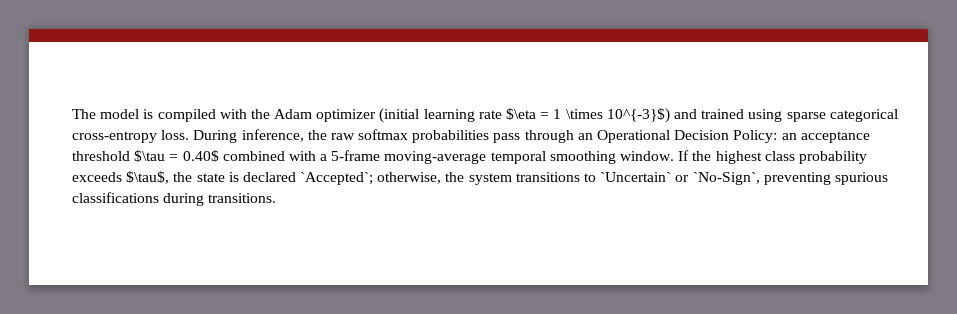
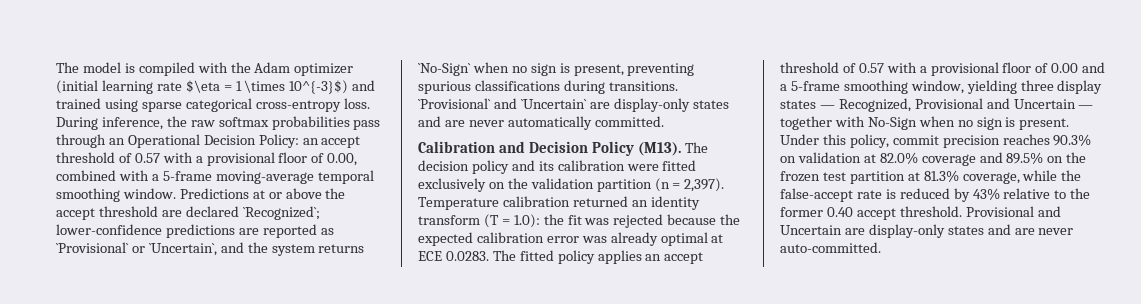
[800,131,870,143] [72,150,219,162] acceptance threshold $\tau = 0.40$ -> [321,136,361,148] [56,152,358,166] accept threshold of 0.57 with a provisional floor of 0.00,
[678,150,867,164] [72,171,760,185] If the highest class probability exceeds $\tau$, the state is declared `Accepted`; otherwise, the system transitions to `Uncertain` or `No-Sign`, -> [179,188,346,199] [56,206,320,220] [56,224,334,238] [56,242,365,256] [418,62,624,76] Predictions at or above the accept threshold are declared `Recognized`; lower-confidence predictions are reported as `Provisional` or `Uncertain`, and the system returns `No-Sign` when no sign is present,
(277, 198) none -> [418,98,729,112] [418,116,664,130] [418,141,708,156] [418,160,697,174] [418,178,725,192] [418,196,700,210] [418,214,741,228] [418,232,724,246] [418,250,704,264] [780,62,1106,76] [780,80,1103,94] [780,98,1094,112] [780,116,1070,130] [780,134,1092,148] [780,152,1087,166] [780,170,1082,184] [780,188,1091,202] [780,206,1061,220] [780,224,1074,238] [780,242,881,253] `Provisional` and `Uncertain` are display-only states and are never automatically committed. // Calibration and Decision Policy (M13). The decision policy and its calibration were fitted exclusively on the validation partition (n = 2,397). Temperature calibration returned an identity transform (T = 1.0): the fit was rejected because the expected calibration error was already optimal at ECE 0.0283. The fitted policy applies an accept threshold of 0.57 with a provisional floor of 0.00 and a 5-frame smoothing window, yielding three display states — Recognized, Provisional and Uncertain — together with No-Sign when no sign is present. Under this policy, commit precision reaches 90.3% on validation at 82.0% coverage and 89.5% on the frozen test partition at 81.3% coverage, while the false-accept rate is reduced by 43% relative to the former 0.40 accept threshold. Provisional and Uncertain are display-only states and are never auto-committed.

